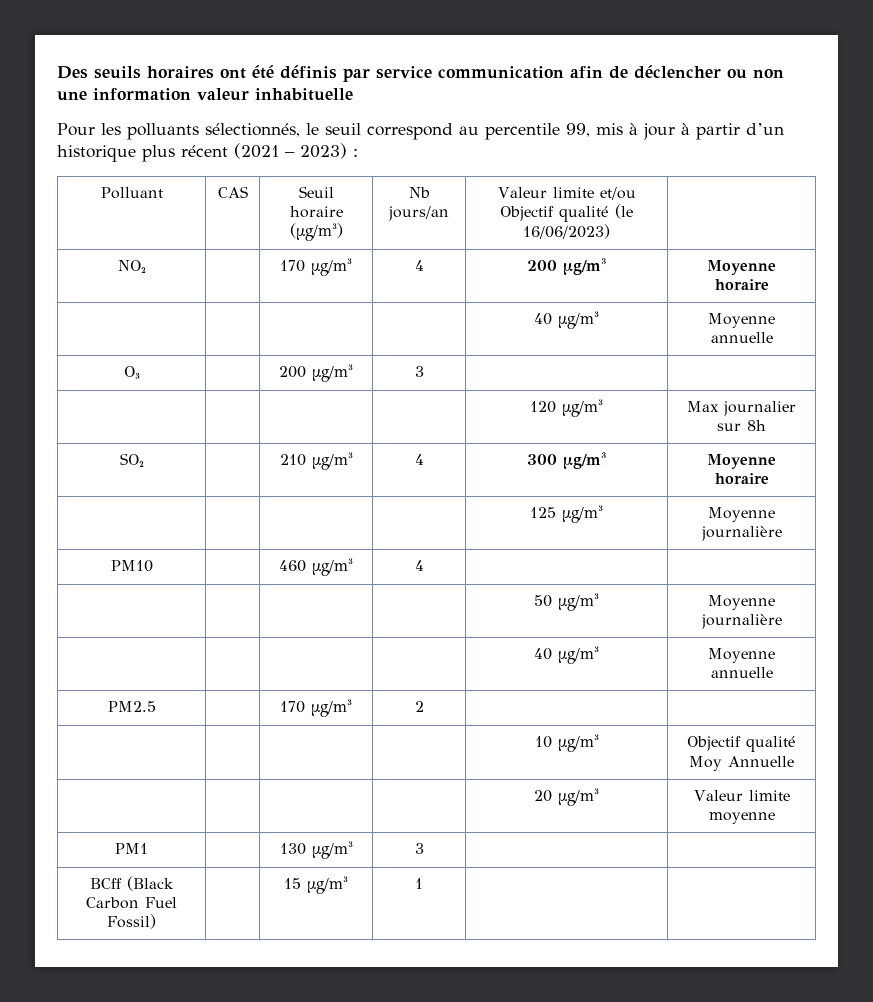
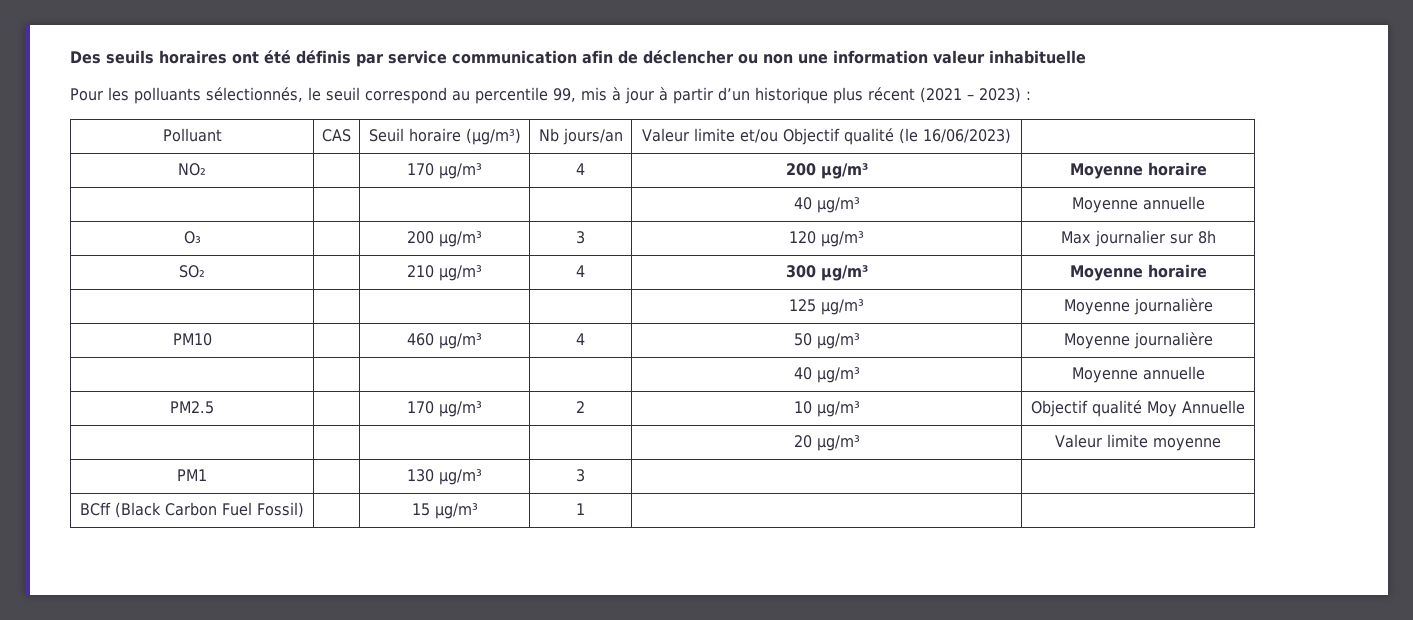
(424, 371) | // | | | | -> (585, 237) none
(424, 565) | // | | | | -> (585, 339) none
(424, 706) | // | | | | -> (585, 407) none

